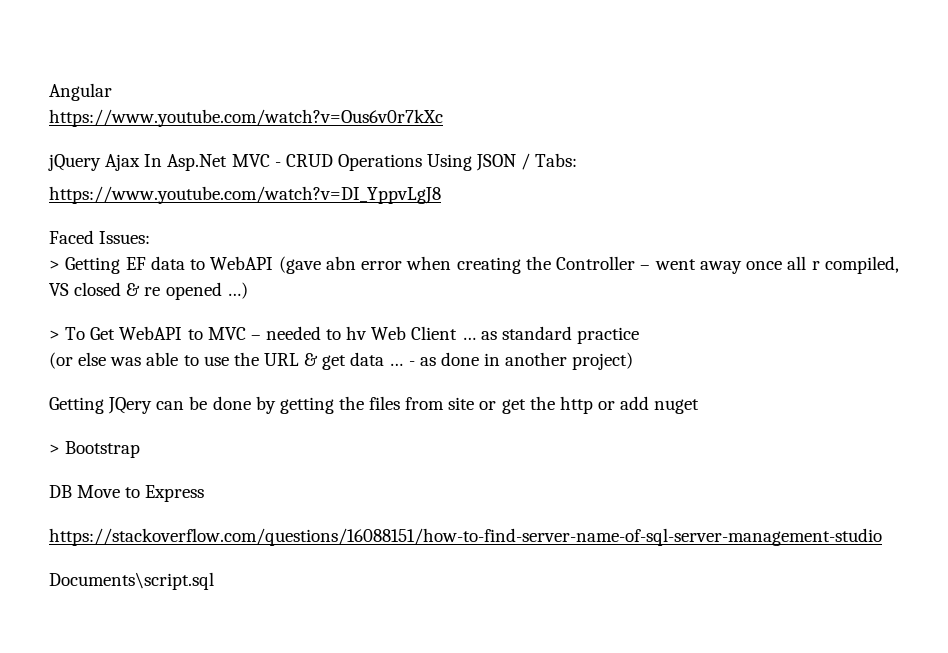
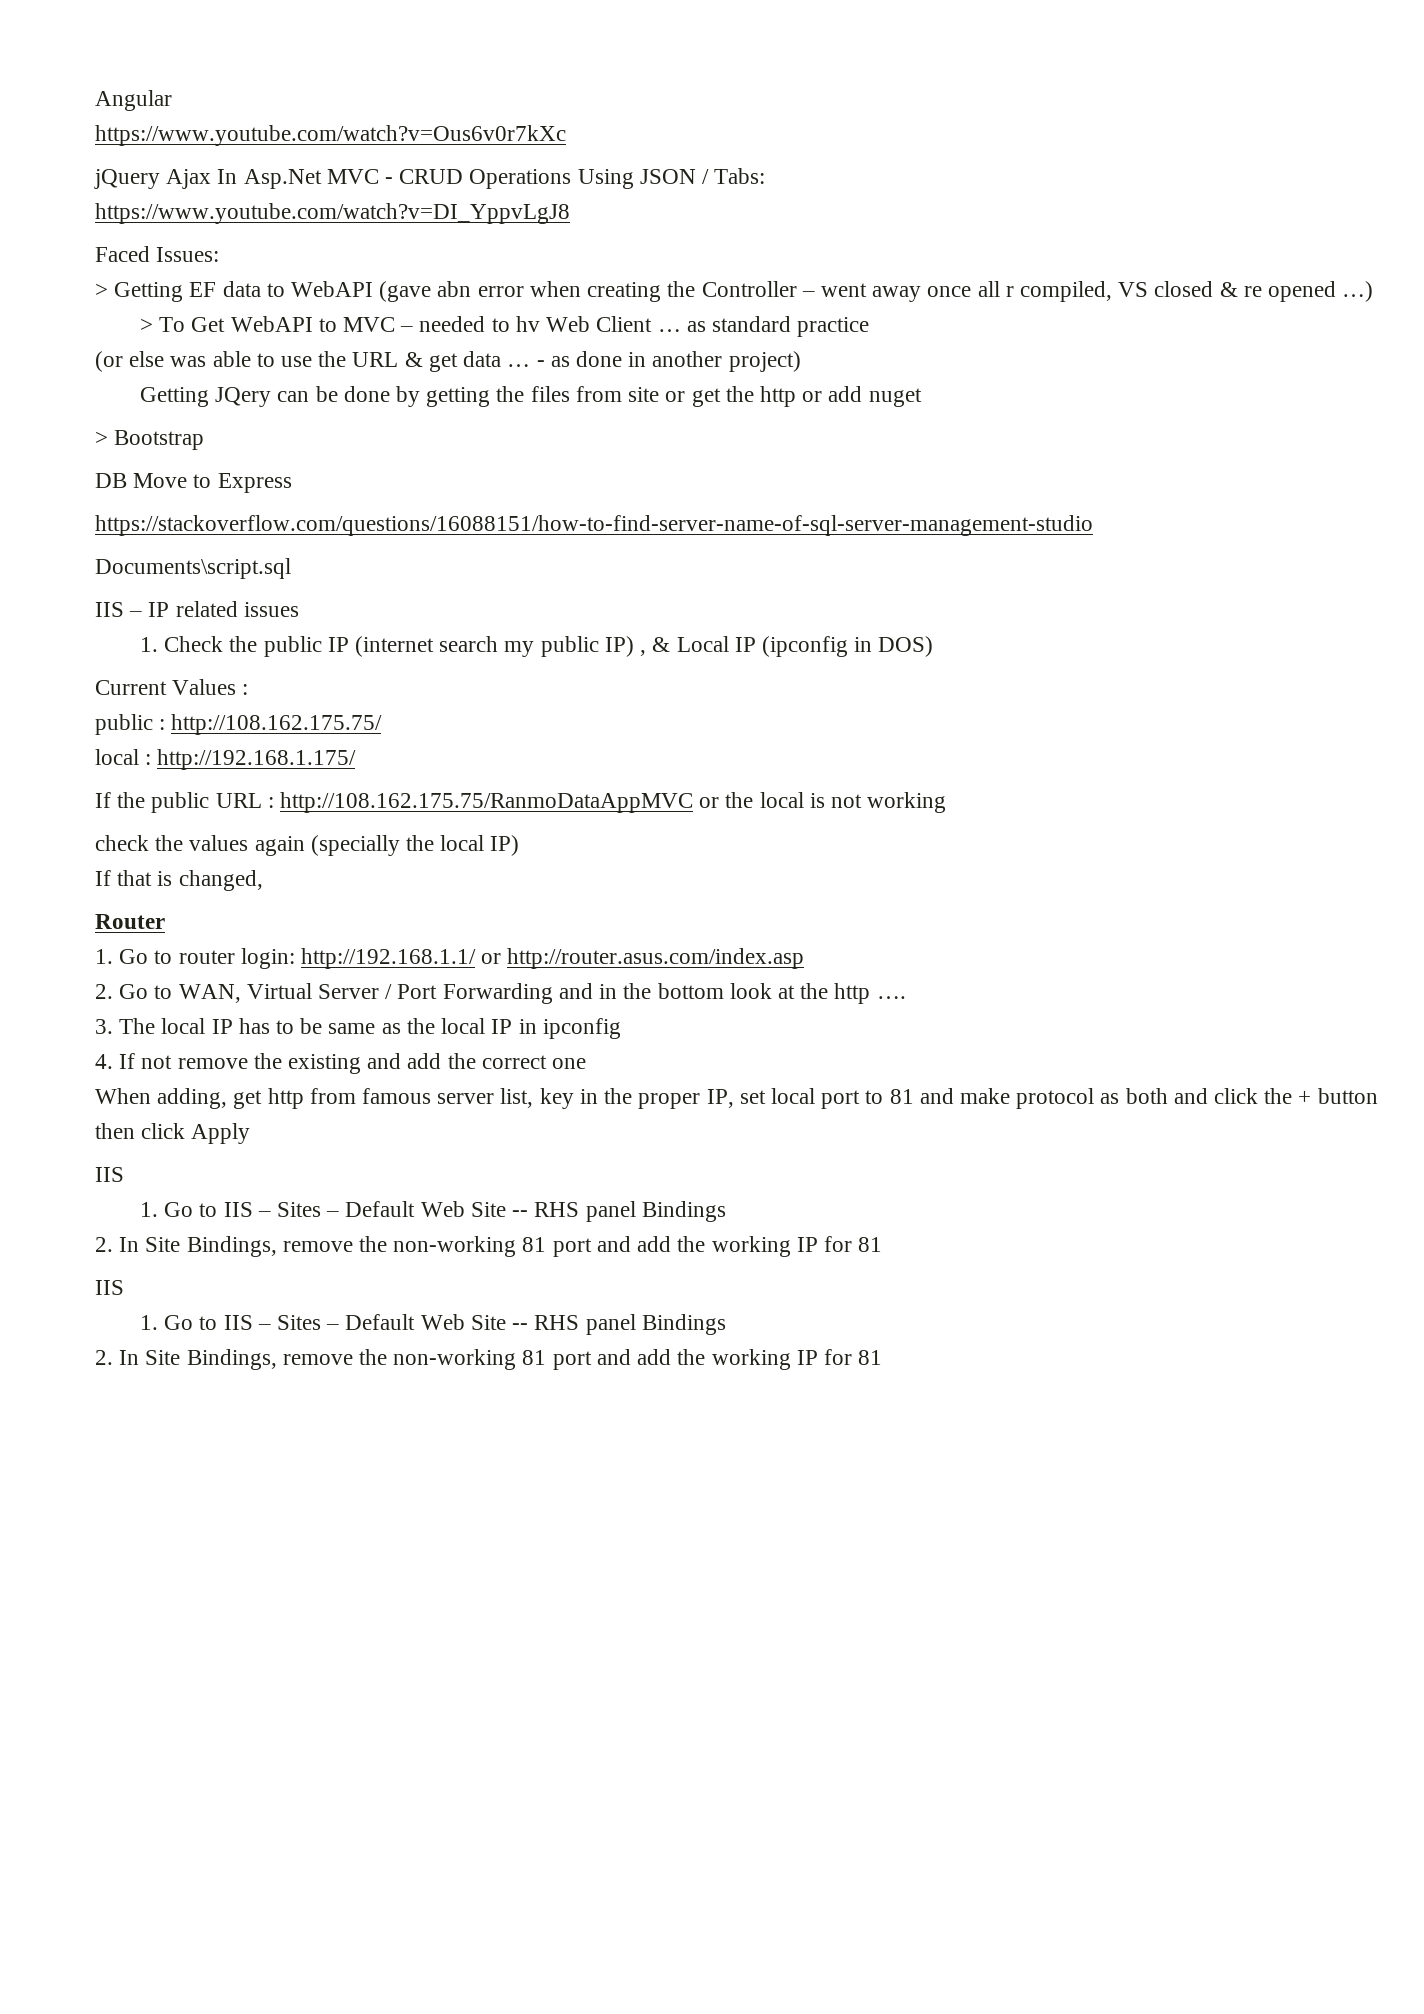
(214, 581) none -> [95,601,299,617] [140,636,934,657] [95,679,249,695] [95,714,383,735] [95,749,357,770] [95,792,947,813] [95,835,520,856] [95,870,263,891] [95,914,165,929] [95,948,805,969] [95,983,906,1004] [95,1018,621,1039] [95,1053,587,1074] [95,1088,1378,1109] [95,1123,251,1144] [95,1167,124,1182] [140,1201,726,1222] [95,1236,883,1257] [95,1280,124,1295] [140,1314,726,1335] [95,1349,883,1370] // IIS – IP related issues // 1. Check the public IP (internet search my public IP) , & Local IP (ipconfig in DOS) // Current Values : // public : http://108.162.175.75/ // local : http://192.168.1.175/ // If the public URL : http://108.162.175.75/RanmoDataAppMVC or the local is not working // check the values again (specially the local IP) // If that is changed, // Router // 1. Go to router login: http://192.168.1.1/ or http://router.asus.com/index.asp // 2. Go to WAN, Virtual Server / Port Forwarding and in the bottom look at the http …. // 3. The local IP has to be same as the local IP in ipconfig // 4. If not remove the existing and add the correct one // When adding, get http from famous server list, key in the proper IP, set local port to 81 and make protocol as both and click the + button then click Apply // IIS // 1. Go to IIS – Sites – Default Web Site -- RHS panel Bindings // 2. In Site Bindings, remove the non-working 81 port and add the working IP for 81 // IIS // 1. Go to IIS – Sites – Default Web Site -- RHS panel Bindings // 2. In Site Bindings, remove the non-working 81 port and add the working IP for 81

